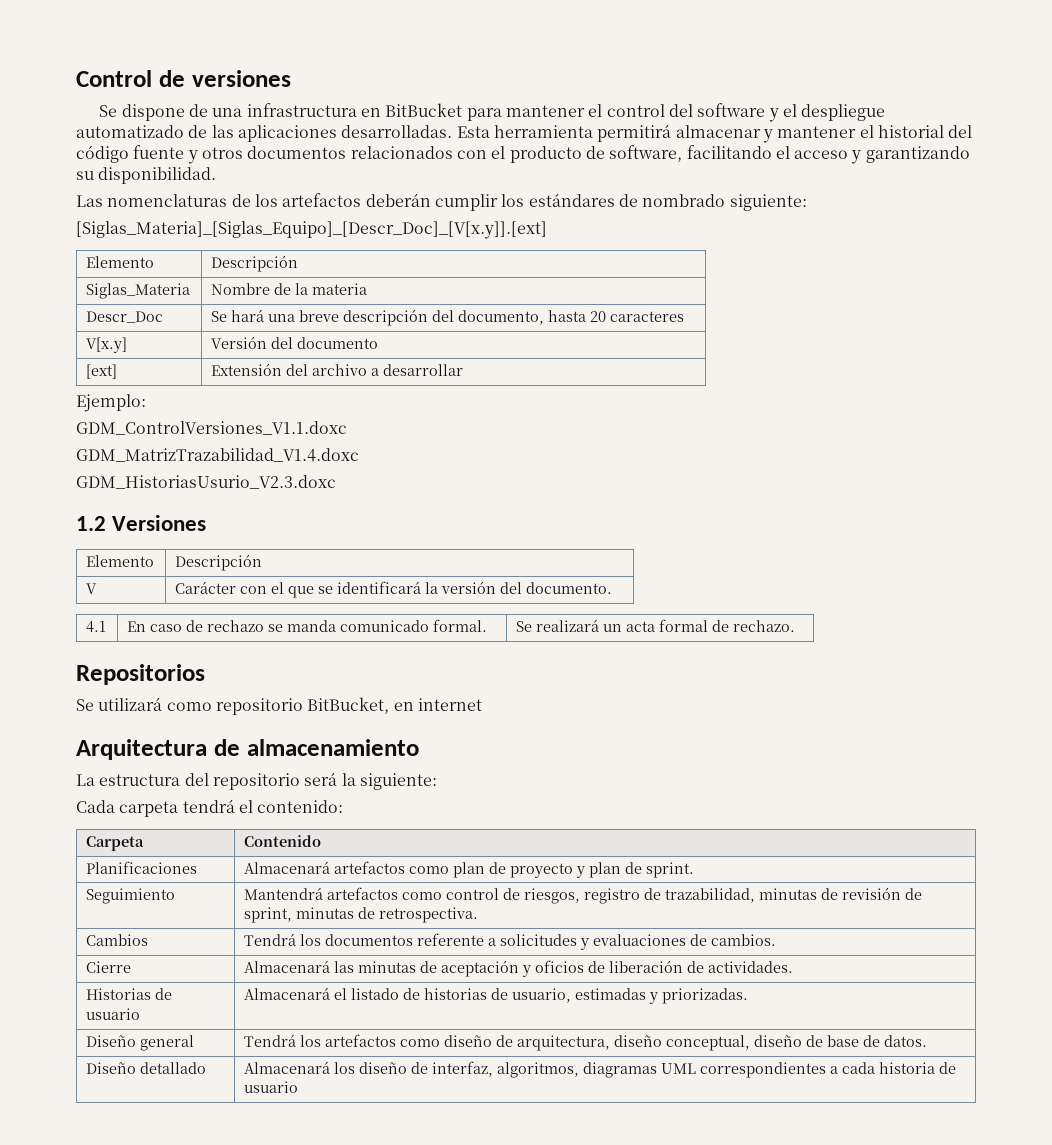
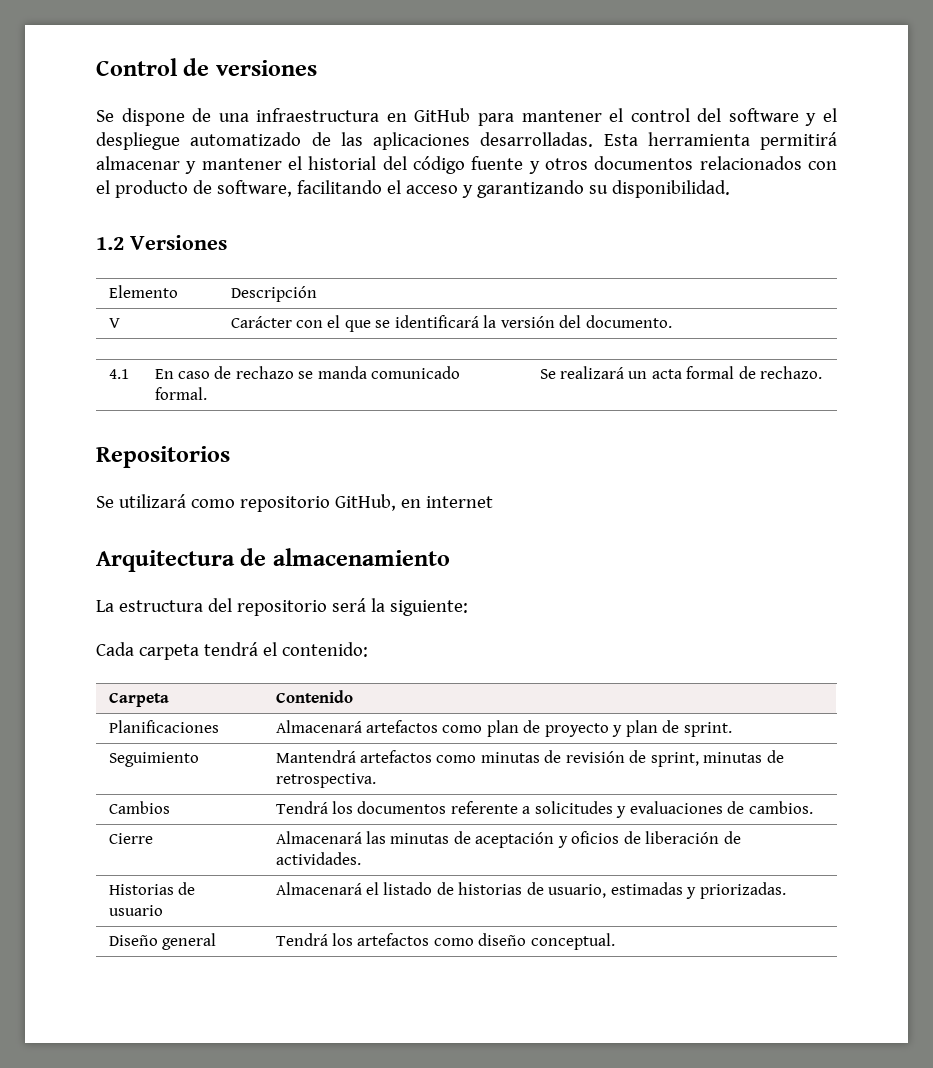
[246,103,463,117] infrastructura en BitBucket -> [256,108,471,122] infraestructura en GitHub
[76,193,807,211] [76,221,547,239] [86,256,155,268] [211,255,299,272] [86,283,191,299] [211,283,368,295] [86,311,164,323] [211,309,685,326] [86,337,128,353] [211,336,379,349] [86,364,118,379] [211,363,464,376] [76,394,146,412] [76,421,347,435] [76,448,359,462] [76,475,336,489] // Las nomenclaturas de los artefactos deberán cumplir los estándares de nombrado siguiente: // [Siglas_Materia]_[Siglas_Equipo]_[Descr_Doc]_[V[x.y]].[ext] // Elemento | Descripción // Siglas_Materia | Nombre de la materia // Descr_Doc | Se hará una breve descripción del documento, hasta 20 caracteres // V[x.y] | Versión del documento // [ext] | Extensión del archivo a desarrollar // Ejemplo: // GDM_ControlVersiones_V1.1.doxc // GDM_MatrizTrazabilidad_V1.4.doxc // GDM_HistoriasUsurio_V2.3.doxc -> (730, 189) none
[307,697,390,714] BitBucket, -> [334,494,396,511] GitHub,
[446,888,756,904] control de riesgos, registro de trazabilidad, -> (477, 759) none
[496,1035,928,1051] [86,1062,207,1074] [244,1061,957,1078] [244,1081,299,1093] de arquitectura, diseño conceptual, diseño de base de datos. // Diseño detallado | Almacenará los diseño de interfaz, algoritmos, diagramas UML correspondientes a cada historia de usuario -> [530,933,615,950] conceptual.

